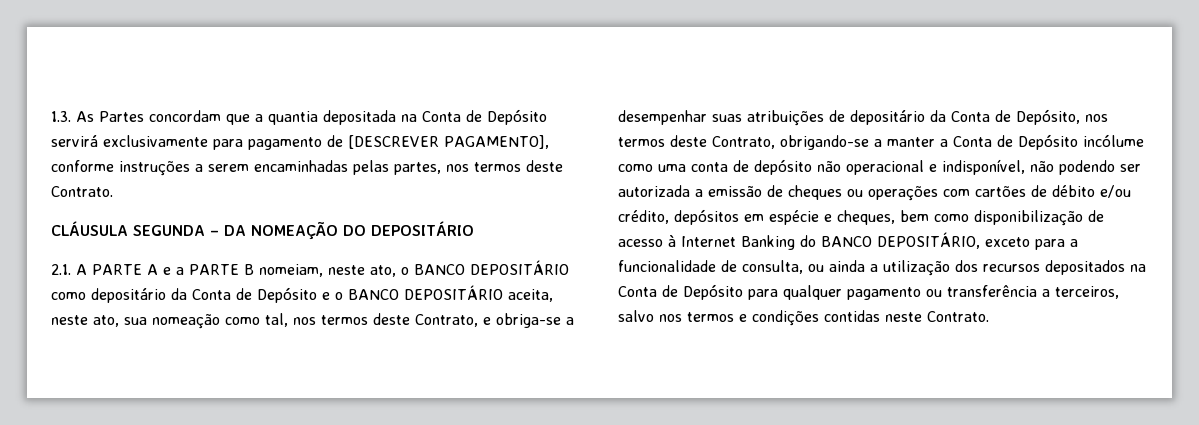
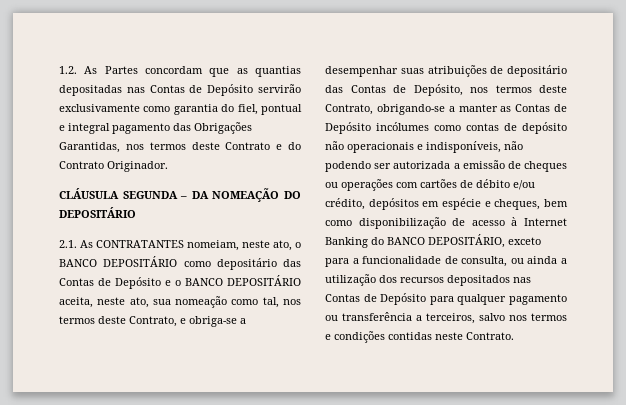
[51,111,71,122] 1.3. -> [59,66,77,74] 1.2.
[255,109,547,125] [51,135,549,150] [51,160,563,176] [51,186,113,197] a quantia depositada na Conta de Depósito servirá exclusivamente para pagamento de [DESCREVER PAGAMENTO], conforme instruções a serem encaminhadas pelas partes, nos termos deste Contrato. -> [236,66,301,77] [59,84,301,96] [59,104,302,115] [59,122,252,134] [59,142,301,153] [59,161,168,172] as quantias depositadas nas Contas de Depósito servirão exclusivamente como garantia do fiel, pontual e integral pagamento das Obrigações Garantidas, nos termos deste Contrato e do Contrato Originador.
[76,264,254,275] A PARTE A e a PARTE B -> [80,240,184,248] As CONTRATANTES
[171,288,231,300] da Conta -> [283,259,301,267] [59,278,94,286] das Contas
[930,110,990,122] da Conta -> [325,85,386,93] das Contas
[940,134,1144,150] [618,159,1025,175] a Conta de Depósito incólume como uma conta de depósito não operacional e indisponível, -> [500,104,567,112] [325,122,567,134] [325,141,501,153] as Contas de Depósito incólumes como contas de depósito não operacionais e indisponíveis,
[1130,264,1146,272] [618,286,657,297] na Conta -> [513,277,531,283] [325,294,360,302] nas Contas

